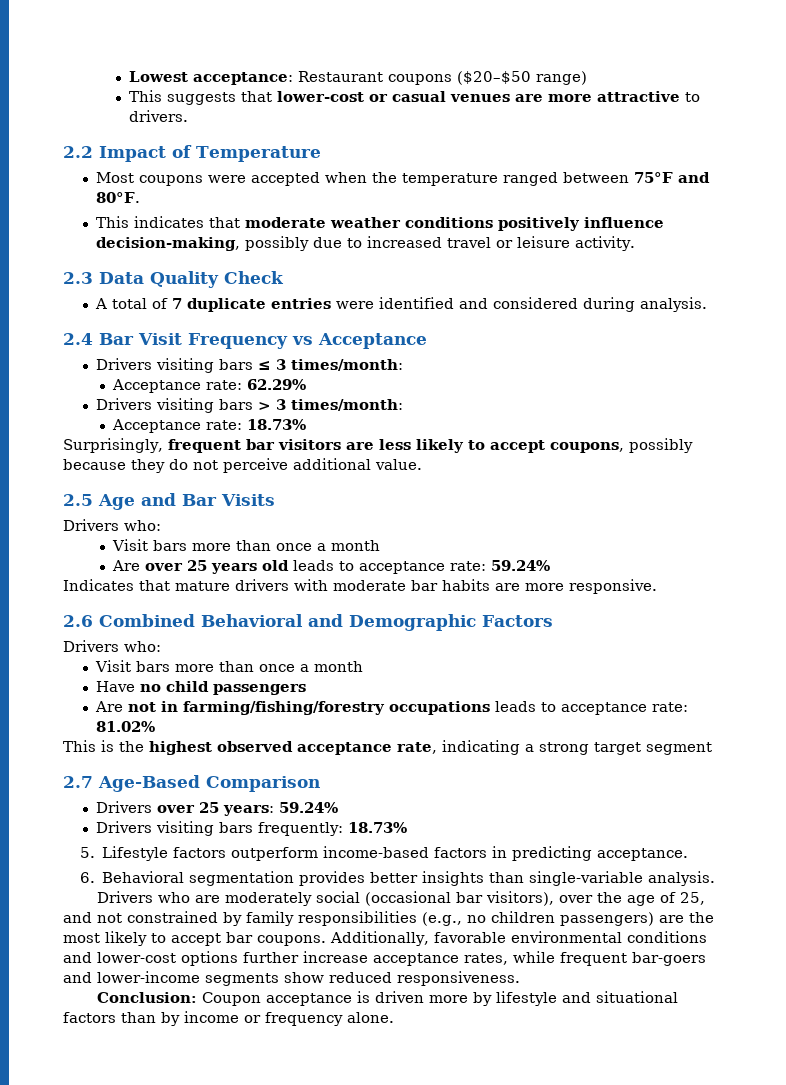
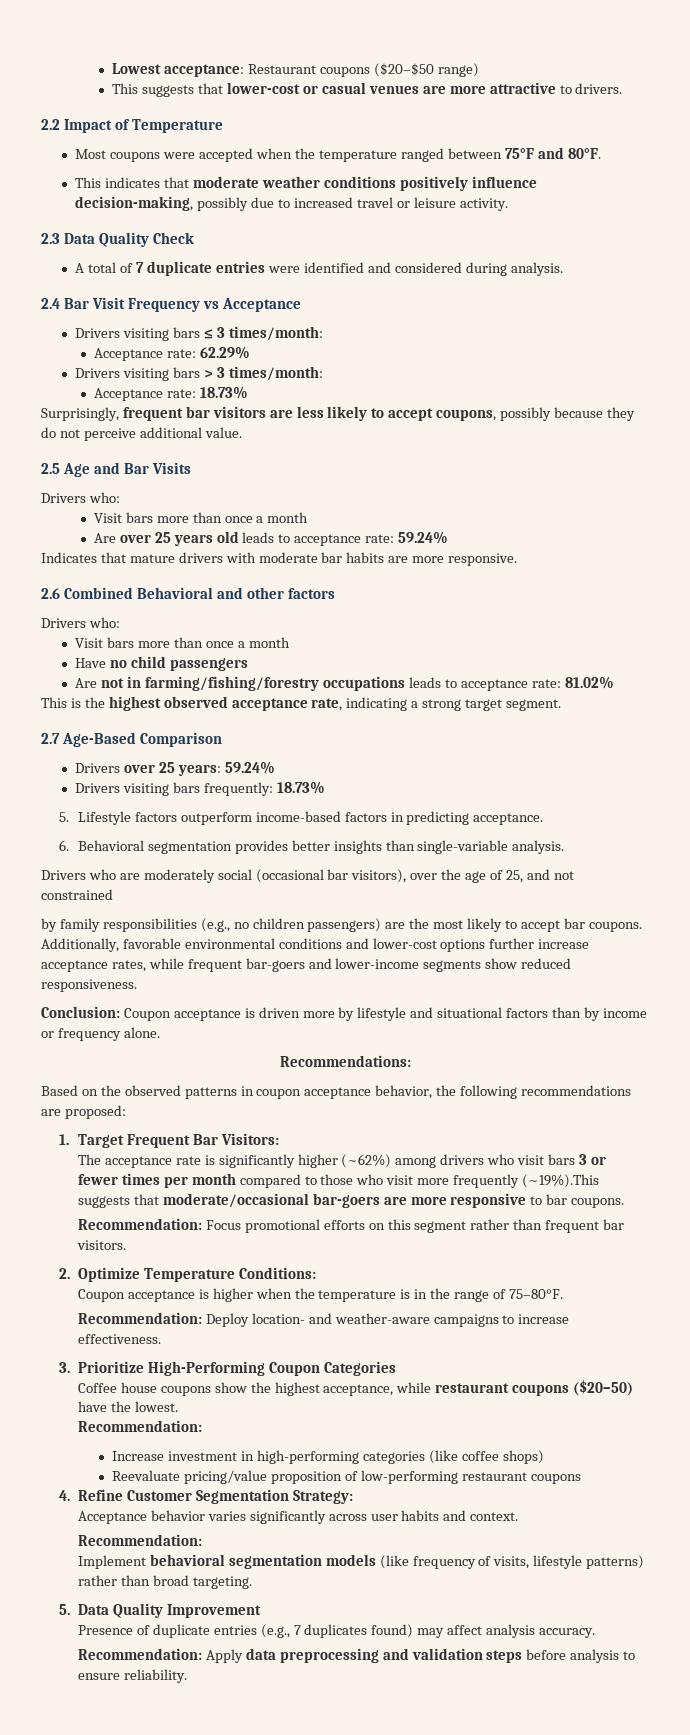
[349,614,553,631] Demographic Factors -> [247,587,336,599] other factors
[646,742,712,755] segment -> [506,699,562,711] segment.
(218, 917) none -> (113, 894) //
(394, 1017) none -> [279,1055,411,1067] [41,1085,632,1099] [41,1105,126,1119] [59,1133,279,1148] [77,1154,606,1168] [77,1173,600,1188] [77,1193,625,1208] [77,1218,625,1233] [76,1240,126,1250] [59,1267,316,1282] [77,1288,563,1302] [77,1312,570,1327] [77,1334,161,1344] [59,1361,396,1376] [77,1380,634,1396] [77,1401,178,1412] [77,1420,202,1432] [112,1450,544,1464] [112,1470,581,1484] [59,1489,353,1504] [77,1510,519,1524] [77,1534,202,1546] [77,1554,645,1569] [77,1575,252,1589] [59,1603,261,1618] [77,1624,596,1638] [77,1648,636,1663] [77,1669,187,1683] // Recommendations: // Based on the observed patterns in coupon acceptance behavior, the following recommendations are proposed: // 1. Target Frequent Bar Visitors: // The acceptance rate is significantly higher (~62%) among drivers who visit bars 3 or fewer times per month compared to those who visit more frequently (~19%).This suggests that moderate/occasional bar-goers are more responsive to bar coupons. // Recommendation: Focus promotional efforts on this segment rather than frequent bar visitors. // 2. Optimize Temperature Conditions: // Coupon acceptance is higher when the temperature is in the range of 75–80°F. // Recommendation: Deploy location- and weather-aware campaigns to increase effectiveness. // 3. Prioritize High-Performing Coupon Categories // Coffee house coupons show the highest acceptance, while restaurant coupons ($20–50) have the lowest. // Recommendation: // Increase investment in high-performing categories (like coffee shops) // Reevaluate pricing/value proposition of low-performing restaurant coupons // 4. Refine Customer Segmentation Strategy: // Acceptance behavior varies significantly across user habits and context. // Recommendation: // Implement behavioral segmentation models (like frequency of visits, lifestyle patterns) rather than broad targeting. // 5. Data Quality Improvement // Presence of duplicate entries (e.g., 7 duplicates found) may affect analysis accuracy. // Recommendation: Apply data preprocessing and validation steps before analysis to ensure reliability.

